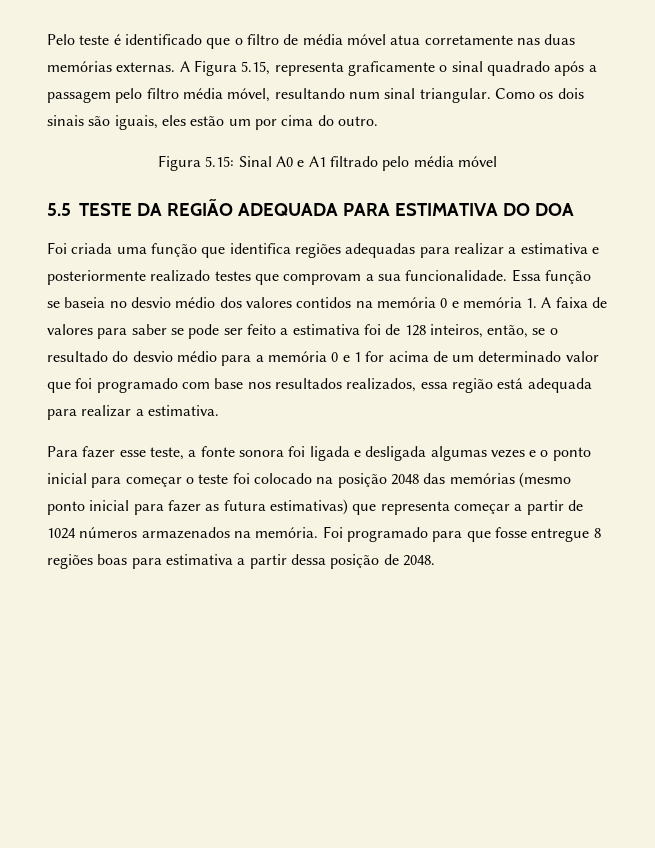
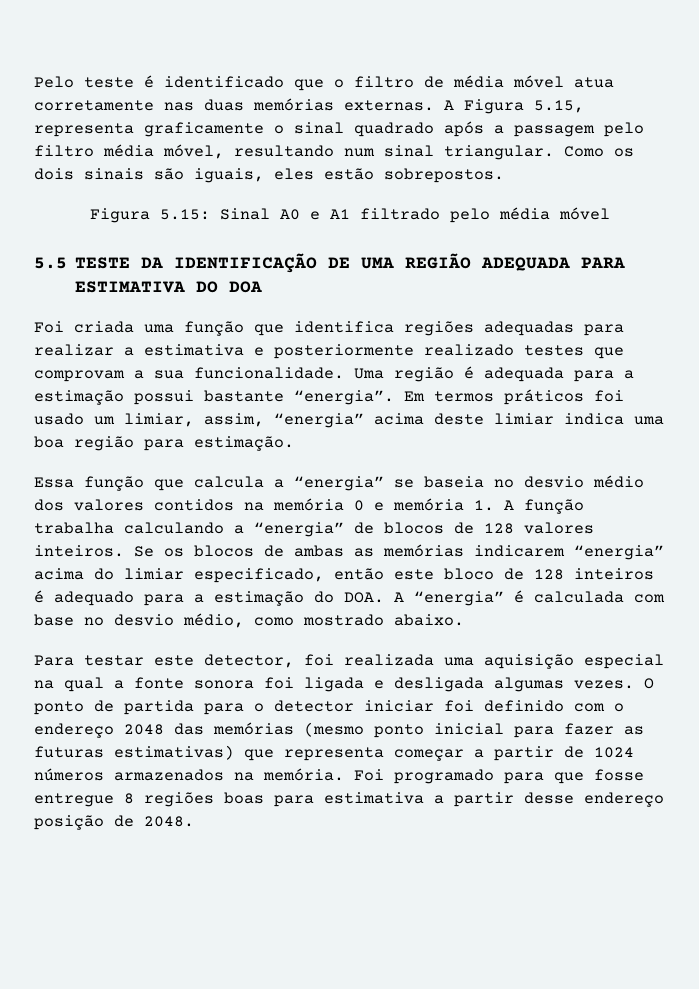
[228,115,378,130] um por cima do outro. -> [384,168,504,183] sobrepostos.
(162, 209) none -> [174,253,395,273] IDENTIFICAÇÃO DE UMA
[511,269,591,284] Essa função -> [354,366,634,382] [34,389,624,405] [34,413,664,428] [34,436,294,451] [34,476,384,491] Uma região é adequada para a estimação possui bastante “energia”. Em termos práticos foi usado um limiar, assim, “energia” acima deste limiar indica uma boa região para estimação. // Essa função que calcula a “energia”
[555,297,608,308] [47,324,558,339] [47,351,599,366] [47,378,592,393] [47,405,219,420] [47,446,184,460] faixa de valores para saber se pode ser feito a estimativa foi de 128 inteiros, então, se o resultado do desvio médio para a memória 0 e 1 for acima de um determinado valor que foi programado com base nos resultados realizados, essa região está adequada para realizar a estimativa. // Para fazer esse teste, -> [524,499,584,514] [34,522,594,537] [34,544,664,560] [34,568,654,583] [34,590,665,606] [34,613,464,628] [34,654,664,669] [34,677,104,692] função trabalha calculando a “energia” de blocos de 128 valores inteiros. Se os blocos de ambas as memórias indicarem “energia” acima do limiar especificado, então este bloco de 128 inteiros é adequado para a estimação do DOA. A “energia” é calculada com base no desvio médio, como mostrado abaixo. // Para testar este detector, foi realizada uma aquisição especial na qual
[490,447,591,461] [47,473,387,488] vezes e o ponto inicial para começar o teste foi colocado na posição -> [574,678,654,689] [34,700,624,715] [34,723,114,738] vezes. O ponto de partida para o detector iniciar foi definido com o endereço
[223,500,266,511] futura -> [34,746,104,758] futuras
[290,554,326,565] dessa -> [524,792,664,807] desse endereço

